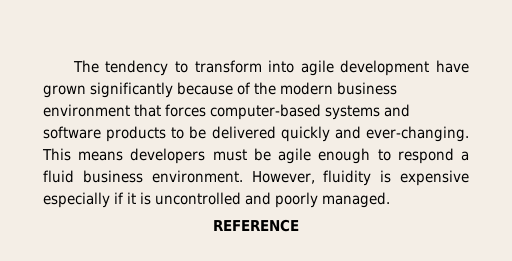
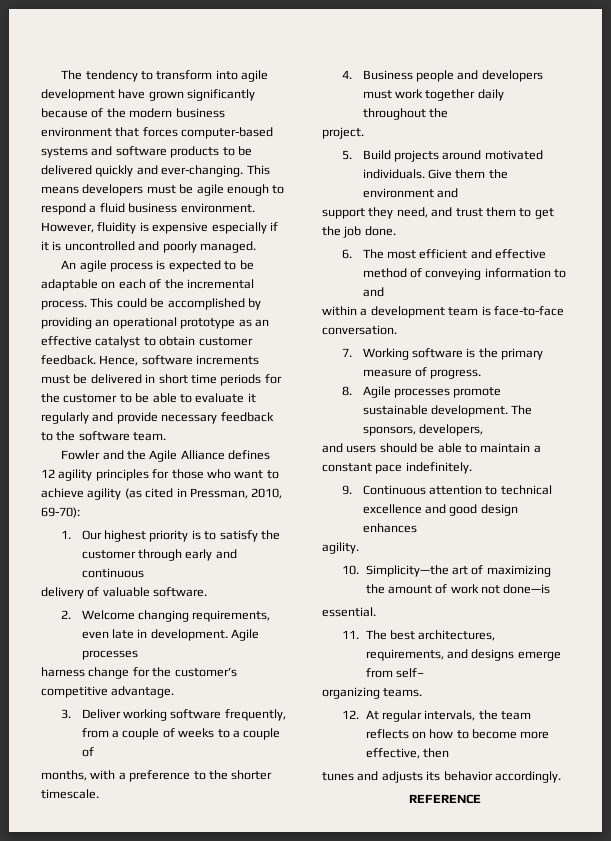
(390, 200) none -> [61,260,254,272] [41,279,254,291] [41,298,261,310] [41,317,269,329] [41,336,253,348] [41,355,260,366] [41,374,282,386] [41,393,256,403] [41,412,274,424] [41,431,167,441] [61,450,271,462] [41,469,279,481] [41,488,283,500] [41,507,80,518] [61,530,280,542] [81,549,237,561] [81,568,144,578] [41,587,208,599] [61,610,271,622] [81,629,260,641] [81,650,138,660] [41,667,237,679] [41,686,175,698] [61,709,286,721] [81,728,281,740] [81,747,94,757] [41,770,273,782] [41,789,99,799] [342,70,543,82] [362,89,504,101] [362,108,449,120] [322,127,364,139] [342,150,543,162] [362,169,508,179] [362,188,459,198] [322,207,554,219] [322,226,396,238] [342,249,547,259] [362,268,567,280] [362,287,384,297] [322,306,564,318] [322,325,397,335] [342,348,544,360] [362,367,482,379] [342,386,502,398] [362,405,533,417] [362,424,484,436] [322,443,541,453] [322,462,472,474] [342,485,552,495] [362,504,518,516] [362,523,417,533] [322,542,359,554] [342,565,551,577] [365,584,551,594] [322,607,376,617] [342,630,496,641] [365,649,561,661] [365,668,424,678] [322,687,423,699] [342,710,532,722] [365,729,550,739] [365,748,449,759] [322,771,561,783] // An agile process is expected to be adaptable on each of the incremental process. This could be accomplished by providing an operational prototype as an effective catalyst to obtain customer feedback. Hence, software increments must be delivered in short time periods for the customer to be able to evaluate it regularly and provide necessary feedback to the software team. // Fowler and the Agile Alliance defines 12 agility principles for those who want to achieve agility (as cited in Pressman, 2010, 69-70): // 1. Our highest priority is to satisfy the customer through early and continuous // delivery of valuable software. // 2. Welcome changing requirements, even late in development. Agile processes // harness change for the customer’s competitive advantage. // 3. Deliver working software frequently, from a couple of weeks to a couple of // months, with a preference to the shorter timescale. // 4. Business people and developers must work together daily throughout the // project. // 5. Build projects around motivated individuals. Give them the environment and // support they need, and trust them to get the job done. // 6. The most efficient and effective method of conveying information to and // within a development team is face-to-face conversation. // 7. Working software is the primary measure of progress. // 8. Agile processes promote sustainable development. The sponsors, developers, // and users should be able to maintain a constant pace indefinitely. // 9. Continuous attention to technical excellence and good design enhances // agility. // 10. Simplicity—the art of maximizing the amount of work not done—is // essential. // 11. The best architectures, requirements, and designs emerge from self– // organizing teams. // 12. At regular intervals, the team reflects on how to become more effective, then // tunes and adjusts its behavior accordingly.

